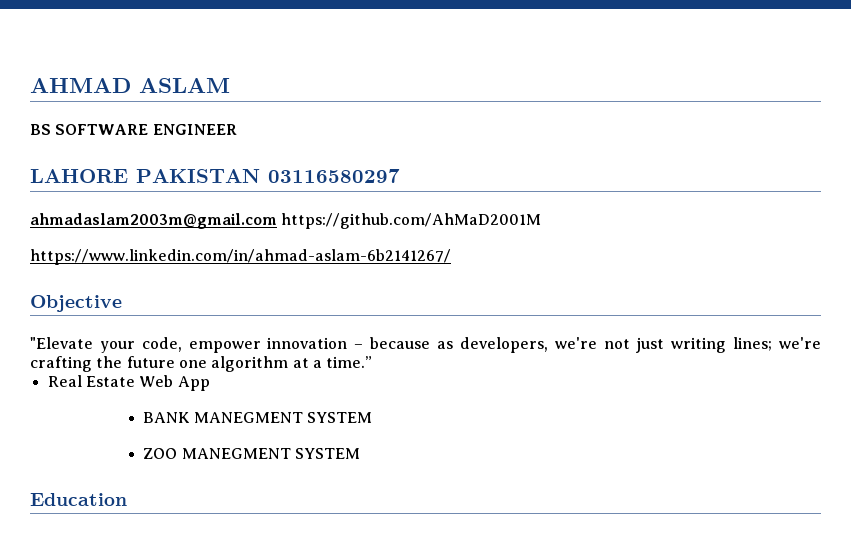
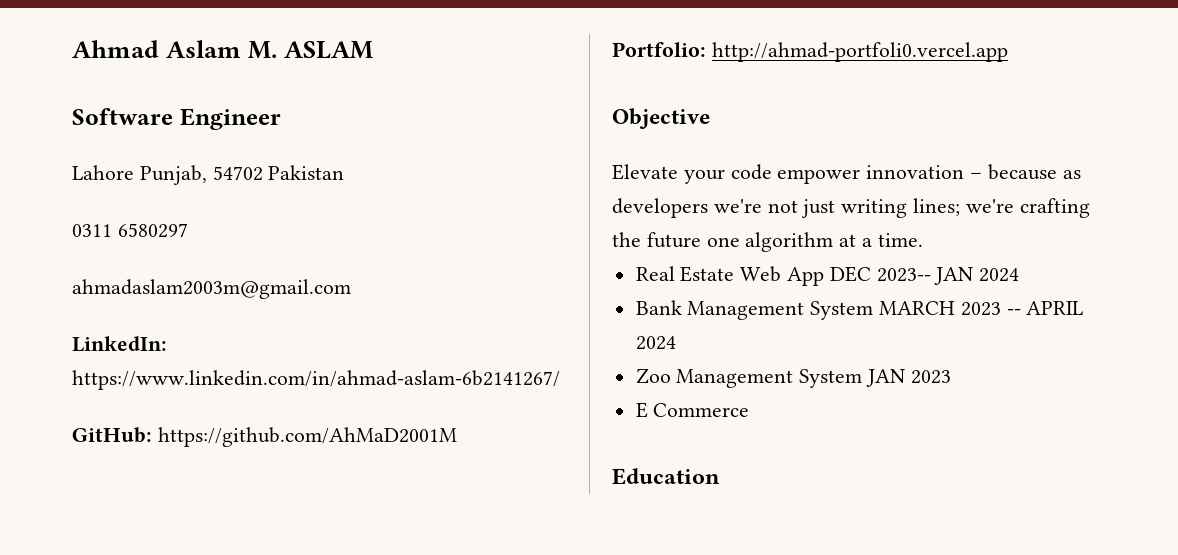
[30,78,230,93] [30,124,237,135] [30,169,400,183] [30,213,277,229] AHMAD ASLAM // BS SOFTWARE ENGINEER // LAHORE PAKISTAN 03116580297 // ahmadaslam2003m@gmail.com -> [72,40,374,59] [72,108,281,130] [72,165,345,185] [72,223,188,238] [72,279,351,299] [72,336,167,352] [72,370,560,390] [72,427,152,443] Ahmad Aslam M. ASLAM // Software Engineer // Lahore Punjab, 54702 Pakistan // 0311 6580297 // ahmadaslam2003m@gmail.com // LinkedIn: https://www.linkedin.com/in/ahmad-aslam-6b2141267/ // GitHub:
[30,249,451,265] https://www.linkedin.com/in/ahmad-aslam-6b2141267/ -> [612,42,1008,62] Portfolio: http://ahmad-portfoli0.vercel.app
[30,337,182,353] "Elevate your code, -> [612,164,772,184] Elevate your code
[459,337,548,353] developers, -> [612,198,708,218] developers
[326,356,373,368] time.” -> [877,233,923,247] time.
[143,412,372,423] [143,448,360,459] // BANK MANEGMENT SYSTEM // ZOO MANEGMENT SYSTEM -> [829,266,1020,285] [635,300,1084,320] [635,336,676,350] [635,368,951,388] [635,402,750,418] DEC 2023-- JAN 2024 // Bank Management System MARCH 2023 -- APRIL 2024 // Zoo Management System JAN 2023 // E Commerce

